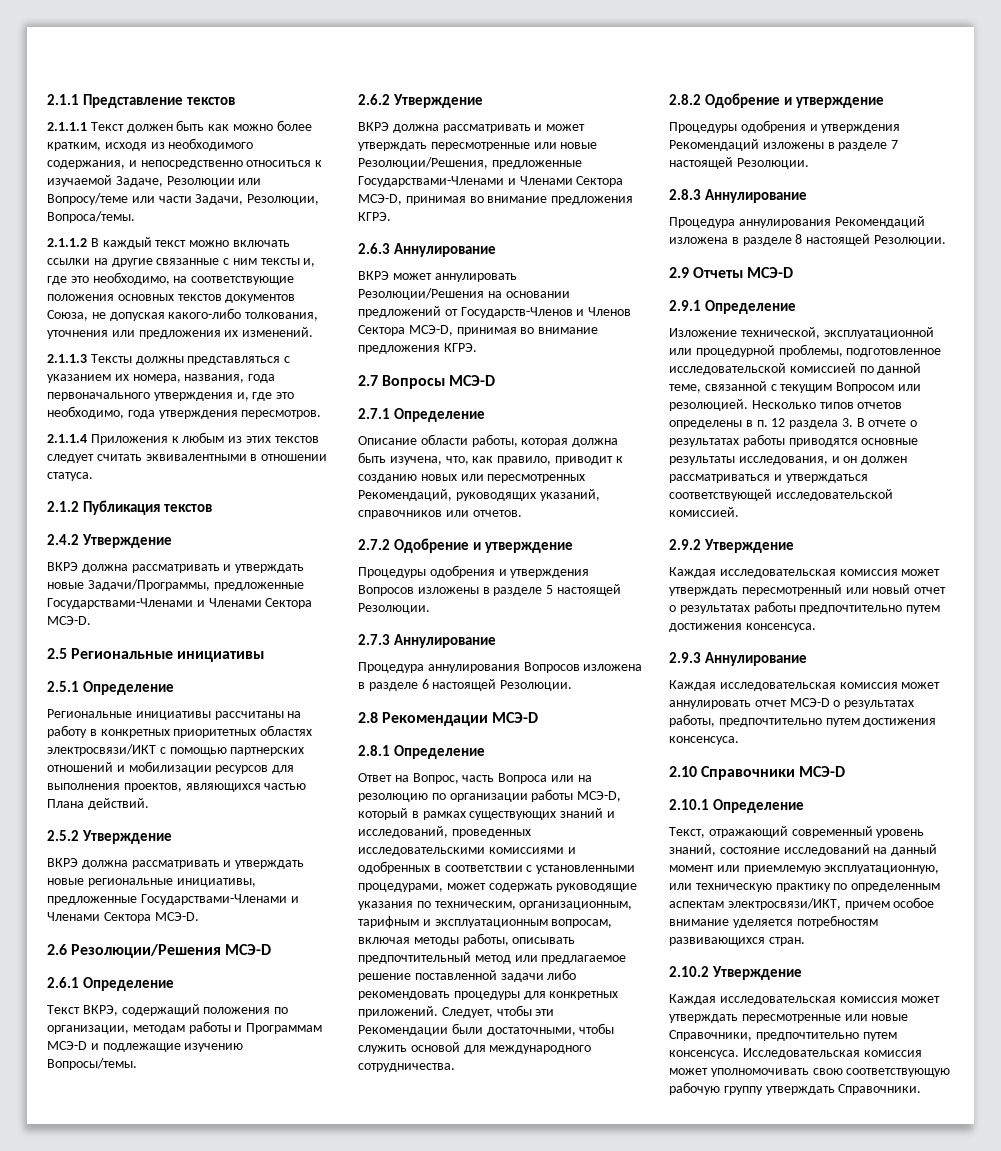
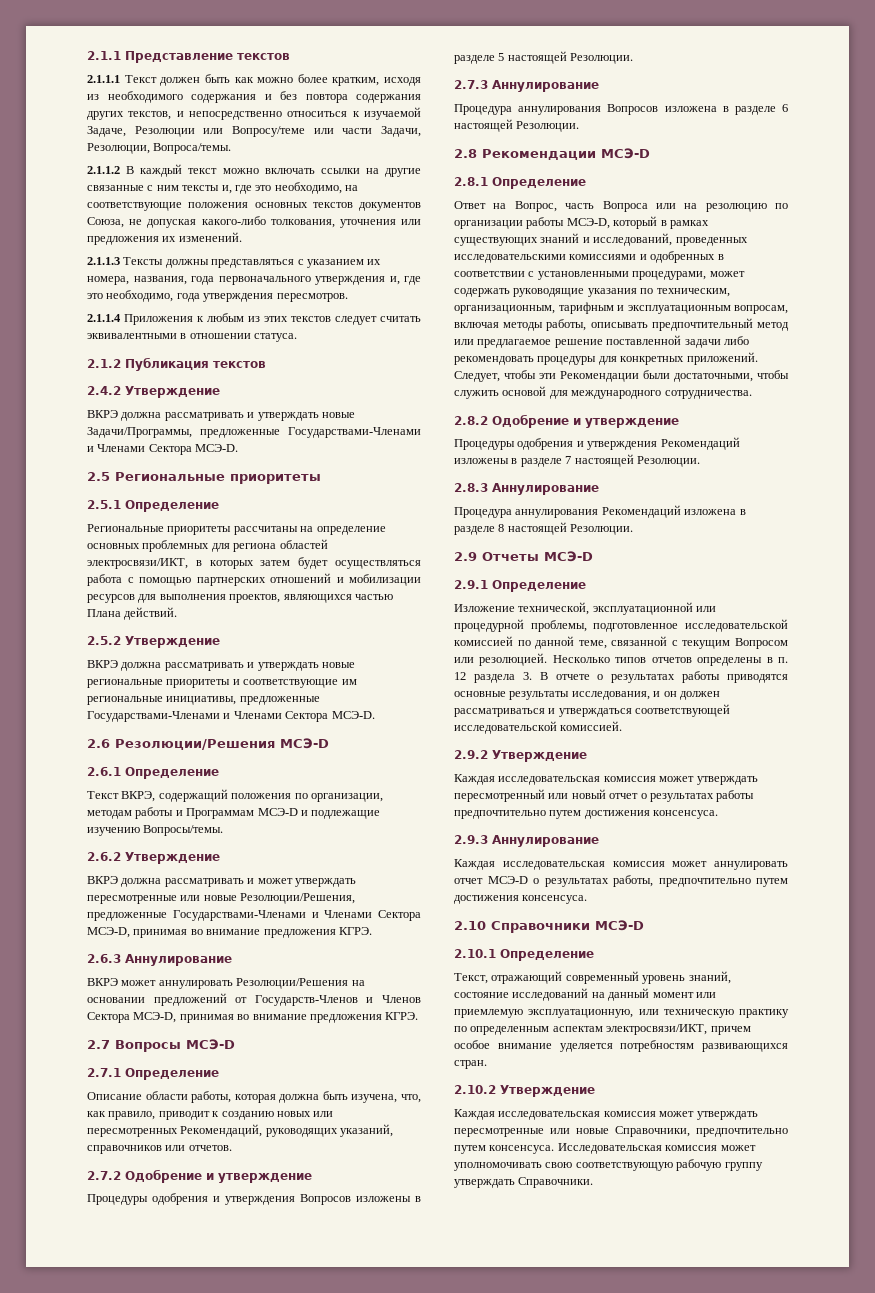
[47,160,125,169] содержания, -> [191,91,421,103] [87,111,172,120] содержания и без повтора содержания других текстов,
[177,651,265,662] инициативы -> [230,474,321,484] приоритеты
[135,711,211,720] инициативы -> [167,526,232,535] приоритеты
[47,725,313,738] [47,744,156,756] работу в конкретных приоритетных областях электросвязи/ИКТ -> [316,526,386,535] [87,539,328,552] [87,557,421,569] [87,574,122,586] определение основных проблемных для региона областей электросвязи/ИКТ, в которых затем будет осуществляться работа
(173, 882) none -> [166,679,357,688] [87,696,163,705] приоритеты и соответствующие им региональные

